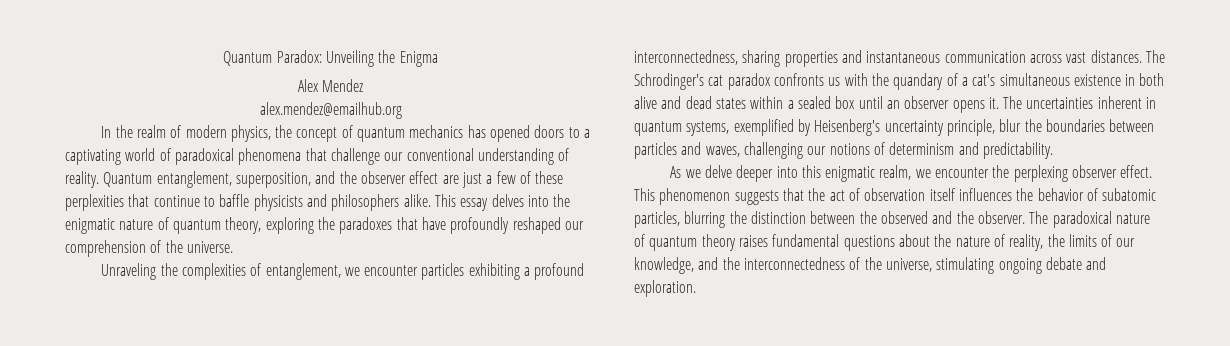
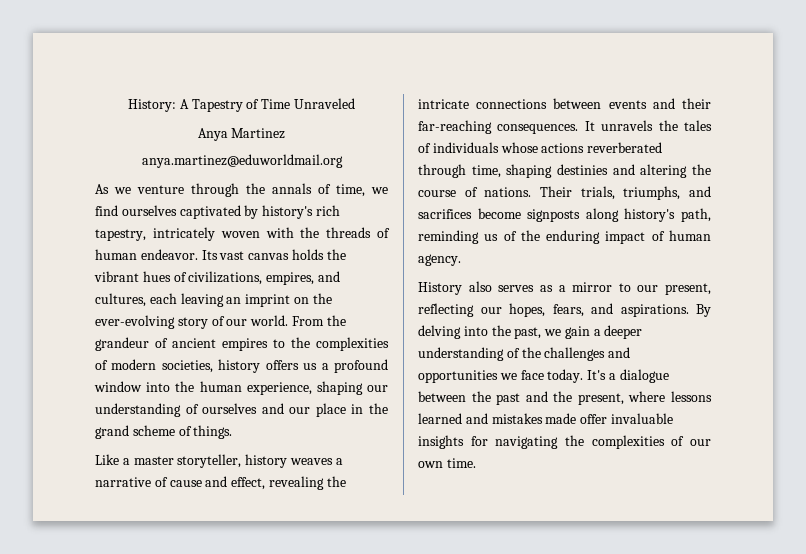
[223,50,438,67] [297,79,364,92] [259,102,402,119] [101,125,591,142] [65,148,570,165] [65,171,564,188] [65,194,571,211] [65,217,584,234] [65,240,233,257] [101,263,585,280] [634,50,1165,67] [634,73,1165,90] [634,96,1157,113] [634,119,1155,136] [634,142,1053,159] [670,165,1153,182] [634,188,1157,205] [634,211,806,228] Quantum Paradox: Unveiling the Enigma // Alex Mendez // alex.mendez@emailhub.org // In the realm of modern physics, the concept of quantum mechanics has opened doors to a captivating world of paradoxical phenomena that challenge our conventional understanding of reality. Quantum entanglement, superposition, and the observer effect are just a few of these perplexities that continue to baffle physicists and philosophers alike. This essay delves into the enigmatic nature of quantum theory, exploring the paradoxes that have profoundly reshaped our comprehension of the universe. // Unraveling the complexities of entanglement, we encounter particles exhibiting a profound interconnectedness, sharing properties and instantaneous communication across vast distances. The Schrodinger's cat paradox confronts us with the quandary of a cat's simultaneous existence in both alive and dead states within a sealed box until an observer opens it. The uncertainties inherent in quantum systems, exemplified by Heisenberg's uncertainty principle, blur the boundaries between particles and waves, challenging our notions of determinism and predictability. // As we delve deeper into this enigmatic realm, we encounter the perplexing observer effect. This phenomenon suggests that the act of observation itself influences the behavior of subatomic particles, blurring the distinction -> [128,98,355,112] [197,128,286,141] [141,154,343,168] [95,183,388,197] [95,205,340,219] [95,227,390,241] [95,249,346,260] [94,271,340,285] [95,293,332,307] [95,315,346,329] [95,337,389,351] [95,359,388,373] [94,381,388,395] [95,403,388,417] [95,425,233,439] [95,454,343,468] [95,476,346,490] [418,98,711,109] [418,120,712,134] [418,142,663,153] [418,164,711,178] [418,186,711,200] [418,208,711,222] [418,230,711,244] [418,254,461,266] [418,281,711,295] [418,303,711,317] [418,325,643,339] [418,347,631,361] [418,369,669,383] History: A Tapestry of Time Unraveled // Anya Martinez // anya.martinez@eduworldmail.org // As we venture through the annals of time, we find ourselves captivated by history's rich tapestry, intricately woven with the threads of human endeavor. Its vast canvas holds the vibrant hues of civilizations, empires, and cultures, each leaving an imprint on the ever-evolving story of our world. From the grandeur of ancient empires to the complexities of modern societies, history offers us a profound window into the human experience, shaping our understanding of ourselves and our place in the grand scheme of things. // Like a master storyteller, history weaves a narrative of cause and effect, revealing the intricate connections between events and their far-reaching consequences. It unravels the tales of individuals whose actions reverberated through time, shaping destinies and altering the course of nations. Their trials, triumphs, and sacrifices become signposts along history's path, reminding us of the enduring impact of human agency. // History also serves as a mirror to our present, reflecting our hopes, fears, and aspirations. By delving into the past, we gain a deeper understanding of the challenges and opportunities we face today. It's a dialogue
[880,211,1150,228] [634,234,1136,251] [634,257,1107,274] [634,280,696,297] observed and the observer. The paradoxical nature of quantum theory raises fundamental questions about the nature of reality, the limits of our knowledge, and the interconnectedness of the universe, stimulating ongoing debate and exploration. -> [496,391,712,405] [418,413,673,424] [418,435,711,449] [418,458,476,468] past and the present, where lessons learned and mistakes made offer invaluable insights for navigating the complexities of our own time.

